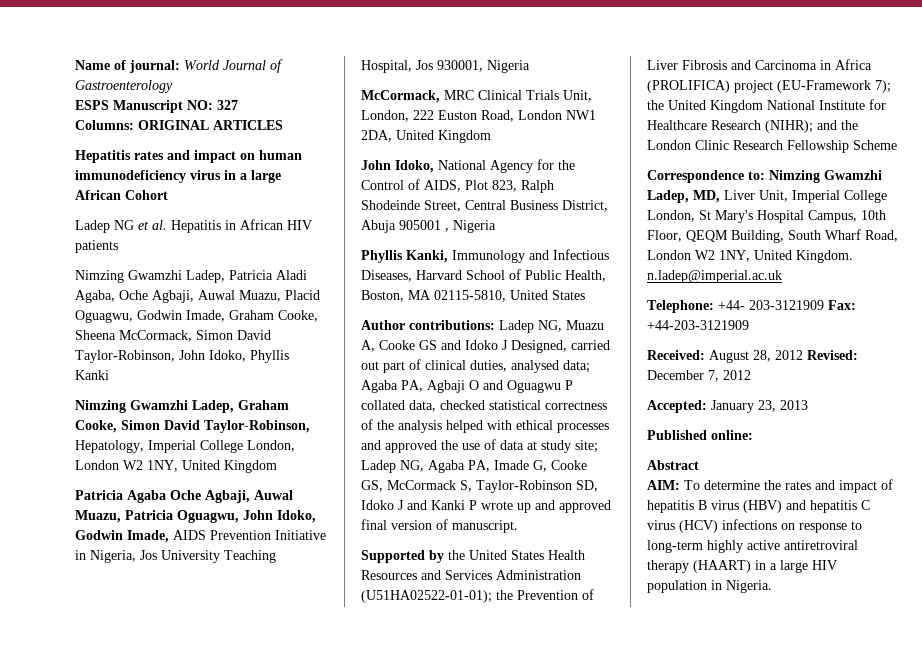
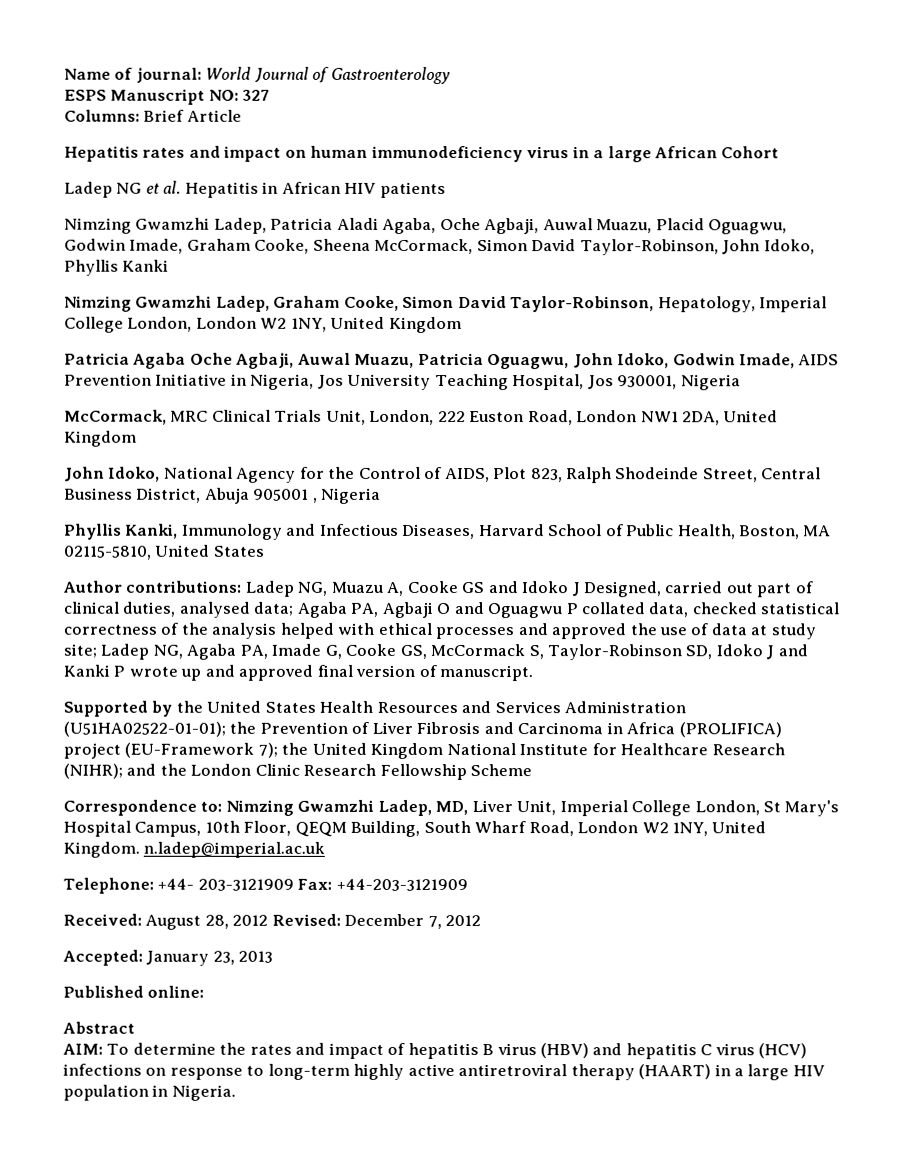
[138,120,283,130] ORIGINAL ARTICLES -> [143,109,242,122] Brief Article

